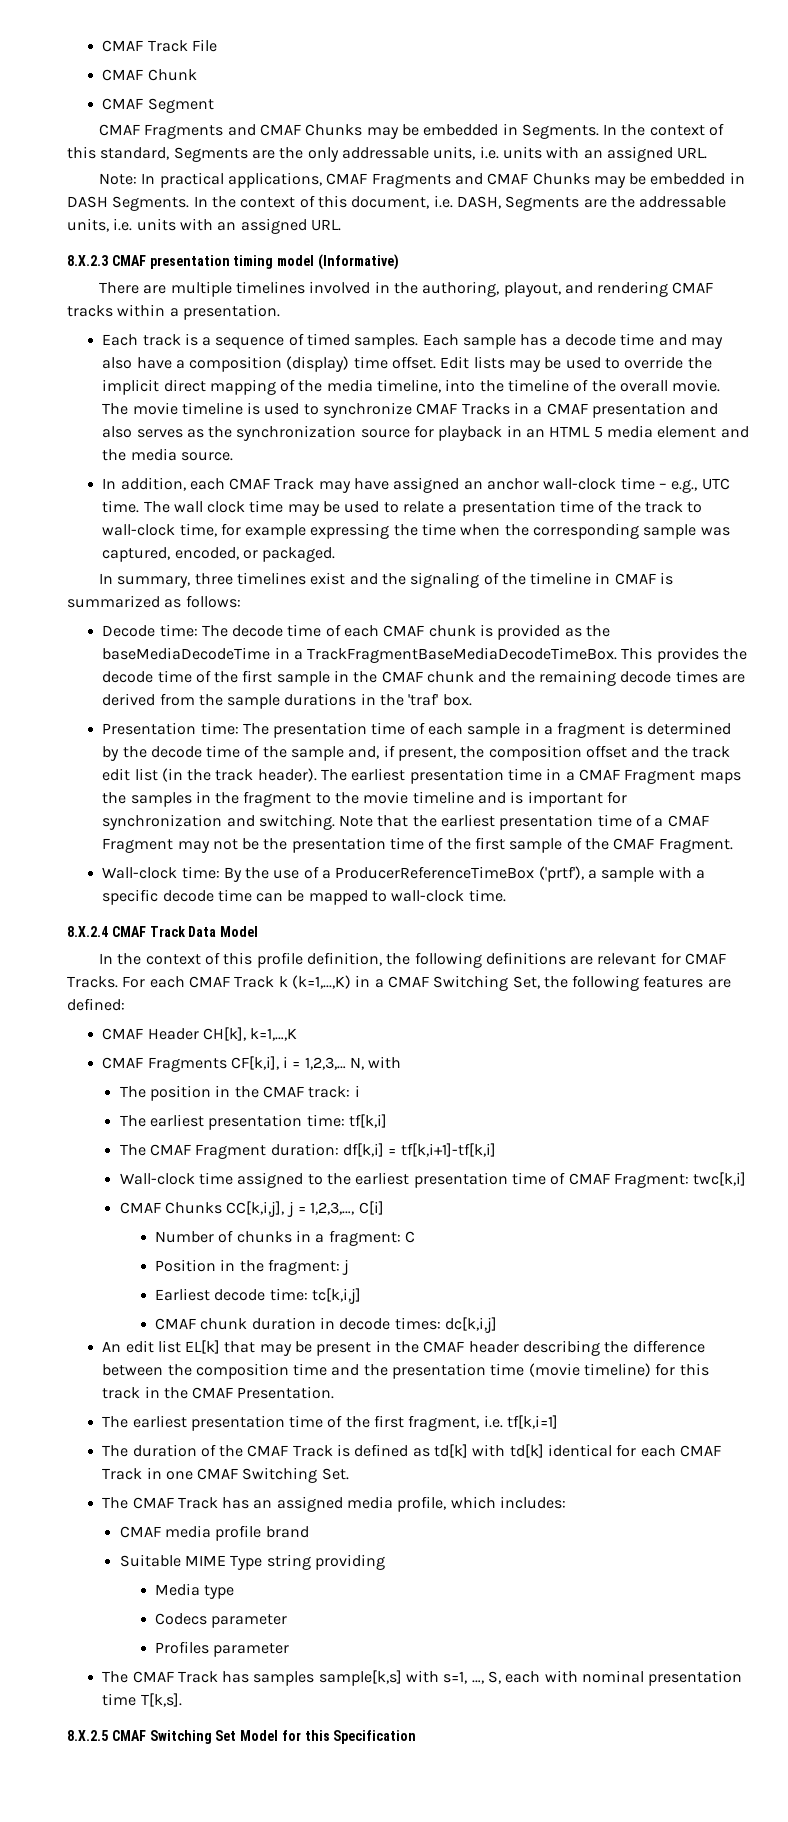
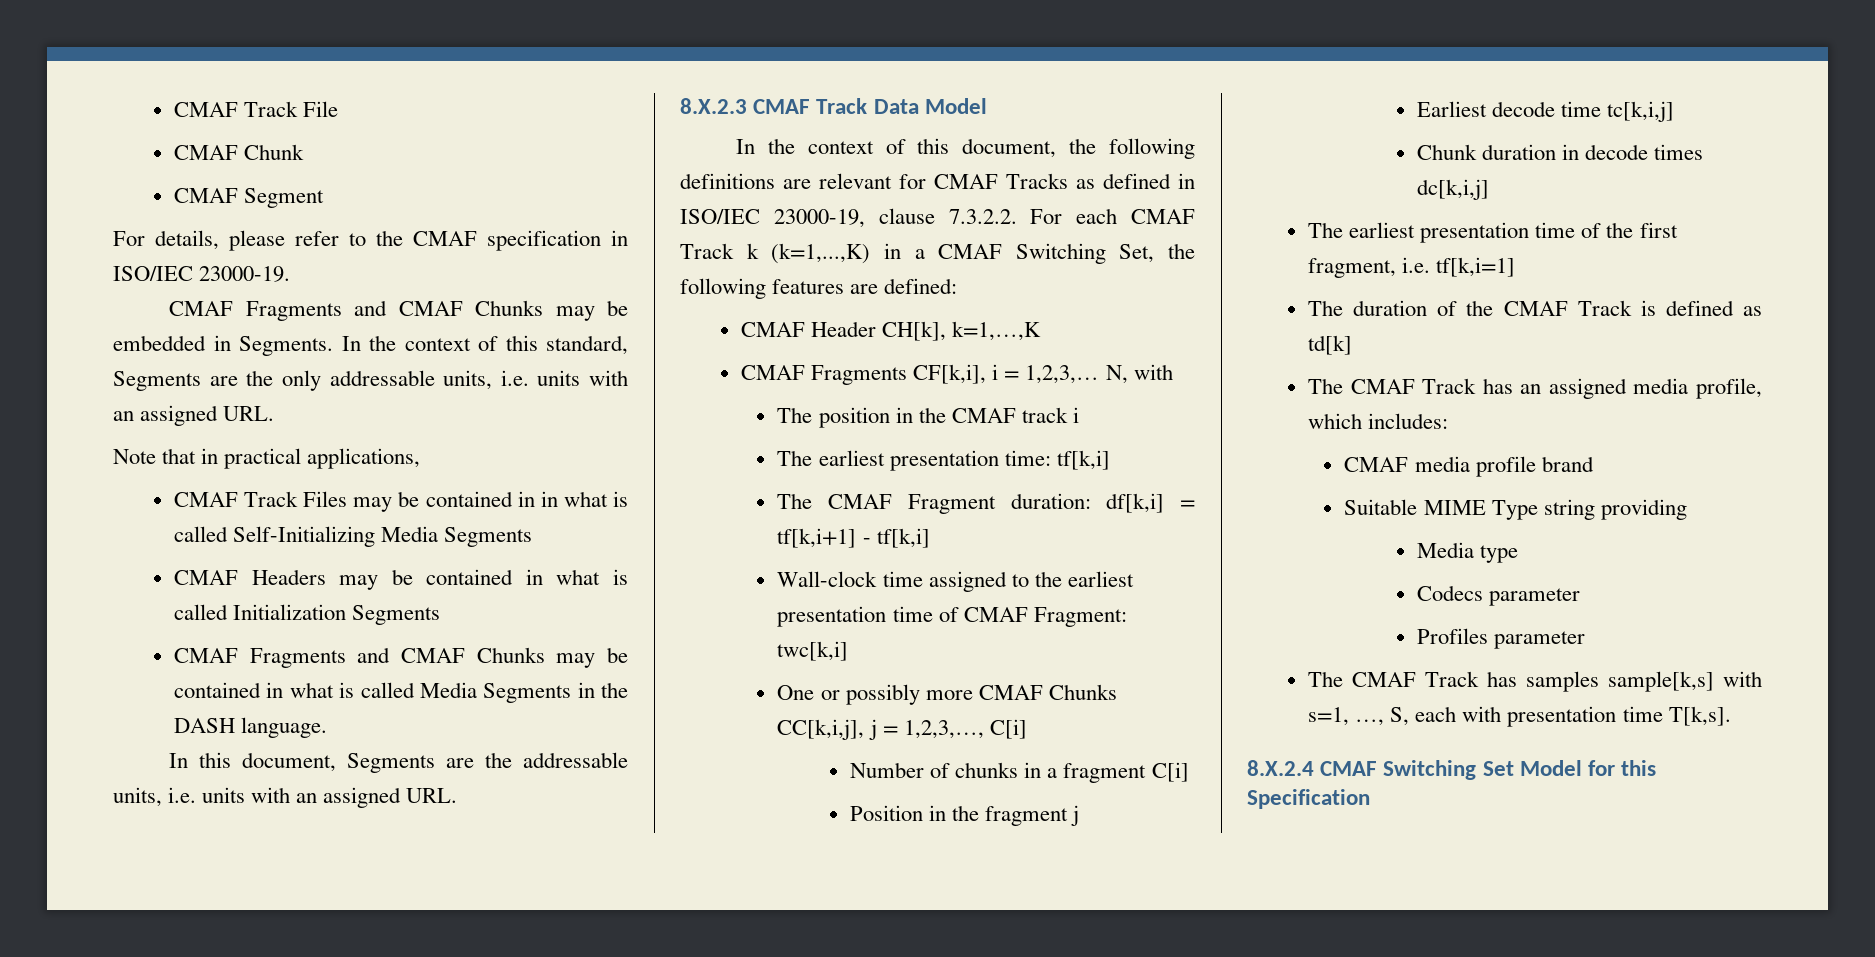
(214, 105) none -> [113,230,628,251] [113,266,291,282] // For details, please refer to the CMAF specification in ISO/IEC 23000-19.
[98,173,156,185] Note: In -> [113,448,219,464] Note that in
[326,172,745,188] [67,195,501,211] CMAF Fragments and CMAF Chunks may be embedded in DASH Segments. In the context of this document, i.e. DASH, -> [174,491,628,512] [174,526,533,547] [174,569,628,590] [174,604,441,625] [174,647,629,668] [174,682,628,703] [174,717,328,738] [169,752,337,772] // CMAF Track Files may be contained in in what is called Self-Initializing Media Segments // CMAF Headers may be contained in what is called Initialization Segments // CMAF Fragments and CMAF Chunks may be contained in what is called Media Segments in the DASH language. // In this document,
[149,254,399,270] [98,281,714,297] [67,304,280,320] [102,333,724,349] [102,356,712,372] [102,379,721,395] [102,402,719,418] [102,425,749,441] [102,448,233,461] [102,477,730,493] [102,500,703,516] [102,523,730,539] [102,547,336,562] [98,572,674,588] [67,595,241,608] [102,624,611,640] [102,647,748,663] [102,670,746,686] [102,693,472,709] [102,722,732,738] [102,745,731,761] [102,768,741,784] [102,791,628,807] [102,814,709,830] [102,837,733,853] [102,866,706,882] [102,889,506,905] [67,926,146,937] presentation timing model (Informative) // There are multiple timelines involved in the authoring, playout, and rendering CMAF tracks within a presentation. // Each track is a sequence of timed samples. Each sample has a decode time and may also have a composition (display) time offset. Edit lists may be used to override the implicit direct mapping of the media timeline, into the timeline of the overall movie. The movie timeline is used to synchronize CMAF Tracks in a CMAF presentation and also serves as the synchronization source for playback in an HTML 5 media element and the media source. // In addition, each CMAF Track may have assigned an anchor wall-clock time – e.g., UTC time. The wall clock time may be used to relate a presentation time of the track to wall-clock time, for example expressing the time when the corresponding sample was captured, encoded, or packaged. // In summary, three timelines exist and the signaling of the timeline in CMAF is summarized as follows: // Decode time: The decode time of each CMAF chunk is provided as the baseMediaDecodeTime in a TrackFragmentBaseMediaDecodeTimeBox. This provides the decode time of the first sample in the CMAF chunk and the remaining decode times are derived from the sample durations in the 'traf' box. // Presentation time: The presentation time of each sample in a fragment is determined by the decode time of the sample and, if present, the composition offset and the track edit list (in the track header). The earliest presentation time in a CMAF Fragment maps the samples in the fragment to the movie timeline and is important for synchronization and switching. Note that the earliest presentation time of a CMAF Fragment may not be the presentation time of the first sample of the CMAF Fragment. // Wall-clock time: By the use of a ProducerReferenceTimeBox ('prtf'), a sample with a specific decode time can be mapped to wall-clock time. // 8.X.2.4 CMAF -> (811, 106) none
[256,952,382,968] profile definition, -> [962,138,1057,158] document,
[67,976,118,988] Tracks. -> [1006,173,1195,189] [680,208,1017,228] Tracks as defined in ISO/IEC 23000-19, clause 7.3.2.2.
[308,1086,351,1098] track: -> [1021,407,1068,423] track
[400,1143,496,1157] tf[k,i+1]-tf[k,i] -> [777,528,930,548] tf[k,i+1] - tf[k,i]
(747, 1179) none -> [777,684,973,705] One or possibly more
[328,1230,415,1246] fragment: C -> [1063,762,1189,783] fragment C[i]
[267,1259,340,1275] fragment: -> [985,806,1069,826] fragment
[269,1288,308,1301] time: -> [1561,101,1602,117] time
[155,1318,248,1330] CMAF chunk -> [1417,144,1478,160] Chunk
[394,1317,441,1330] times: -> [1654,144,1704,160] times
[102,1340,705,1356] [102,1363,709,1379] [102,1386,335,1399] // An edit list EL[k] that may be present in the CMAF header describing the difference between the composition time and the presentation time (movie timeline) for this track in the CMAF Presentation. -> (1490, 189) none
[472,1444,722,1458] [102,1467,349,1483] with td[k] identical for each CMAF Track in one CMAF Switching Set. -> (1353, 345) none
[582,1670,645,1683] nominal -> (1502, 714) none
[67,1730,108,1741] 8.X.2.5 -> [1247,760,1314,776] 8.X.2.4

